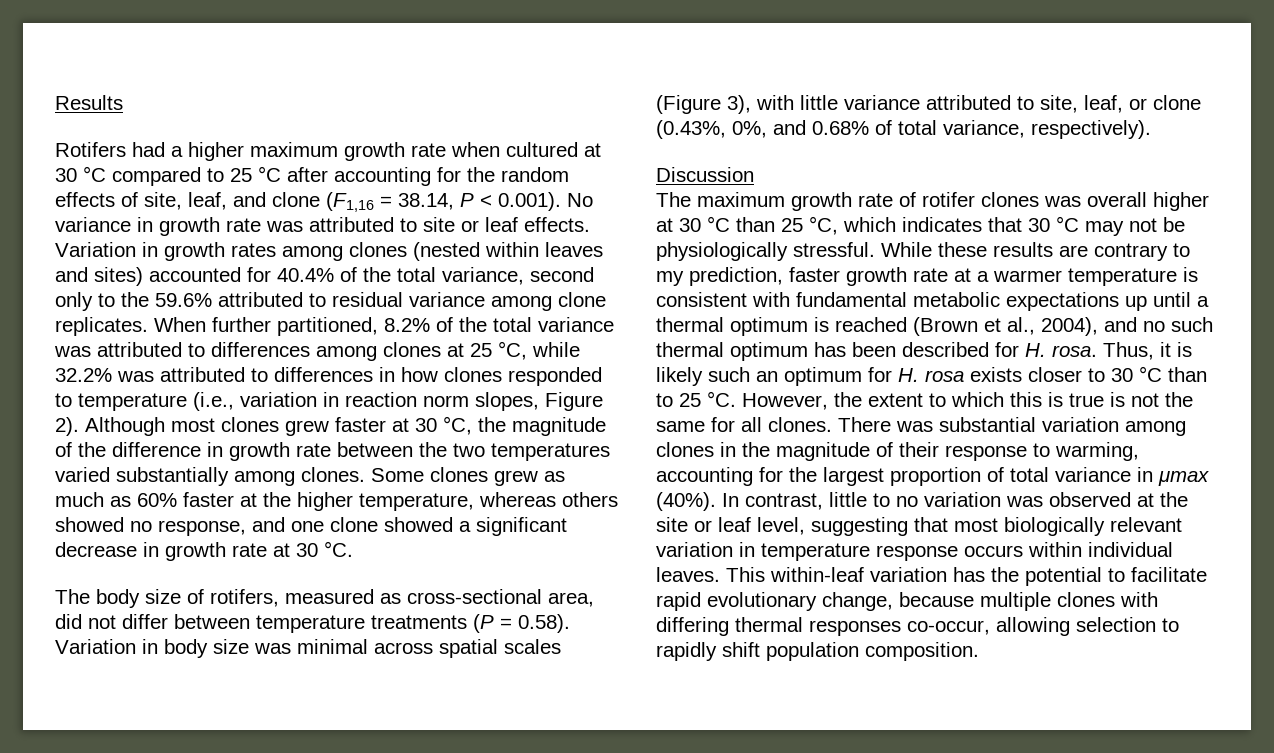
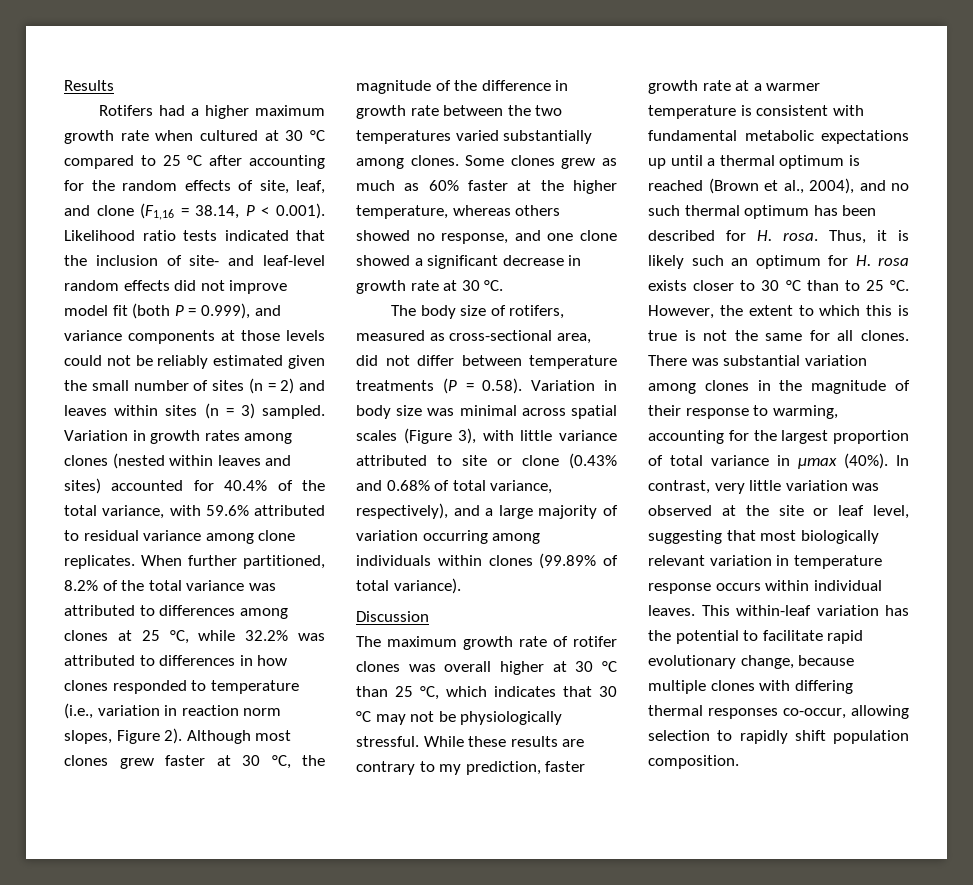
[567,193,593,207] [55,217,590,236] No variance in growth rate was attributed to site or leaf effects. -> [64,230,325,241] [64,255,325,266] [64,280,288,294] [64,303,281,319] [64,330,325,344] [64,355,325,369] [64,378,325,394] [64,403,325,419] Likelihood ratio tests indicated that the inclusion of site- and leaf-level random effects did not improve model fit (both P = 0.999), and variance components at those levels could not be reliably estimated given the small number of sites (n = 2) and leaves within sites (n = 3) sampled.
[530,267,594,282] [55,292,149,311] second only to the -> [169,505,201,516] with
[1040,95,1201,113] [656,120,767,139] site, leaf, or clone (0.43%, 0%, -> [462,453,617,469] site or clone (0.43%
[1031,120,1151,139] respectively). -> [356,503,618,519] [356,530,541,544] [356,553,618,569] [356,578,461,594] respectively), and a large majority of variation occurring among individuals within clones (99.89% of total variance).
[829,492,918,507] little to no -> [714,480,782,494] very little

